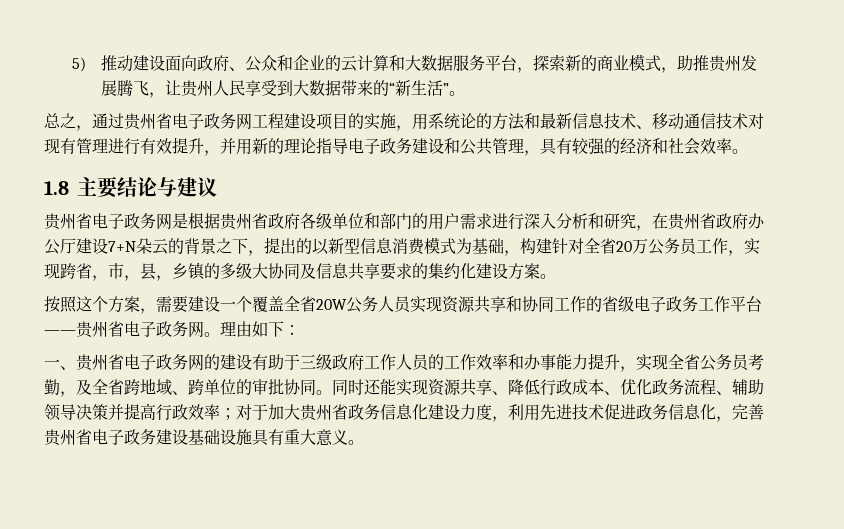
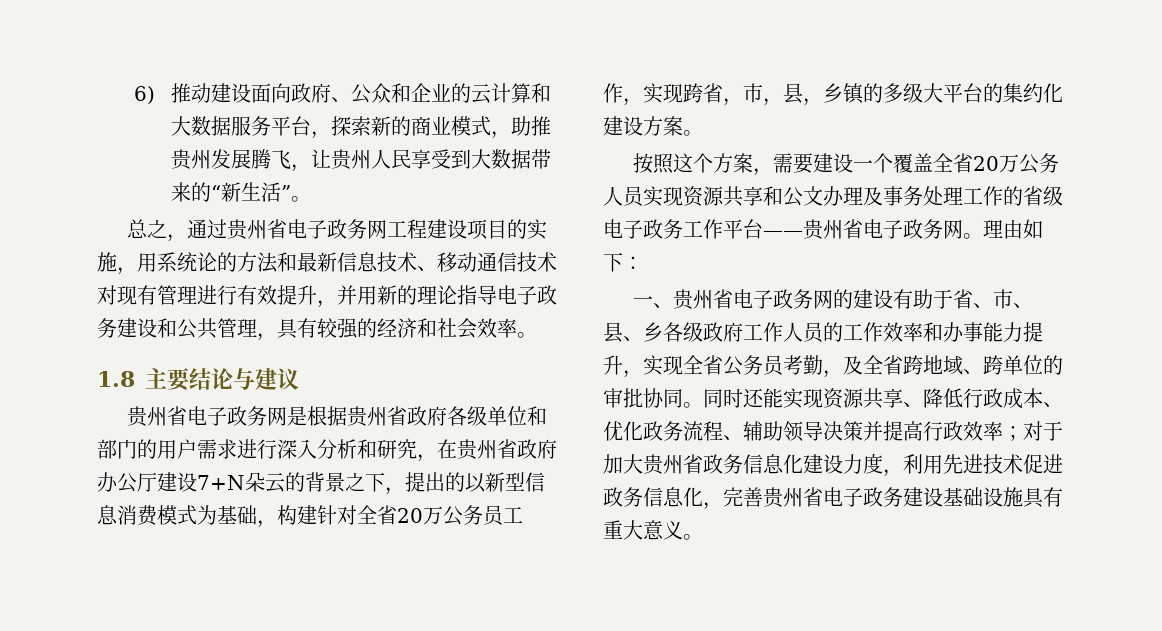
[72,57,87,72] 5) -> [133,86,155,104] 6)
[268,263,412,280] 协同及信息共享要求 -> [943,83,983,103] 平台
[316,299,347,310] 20W -> [972,154,1019,173] 20万
[522,296,554,312] 协同 -> [783,186,963,207] 公文办理及事务处理
[300,354,316,369] 三 -> [952,289,1033,309] [603,322,683,343] 省、市、县、乡各

